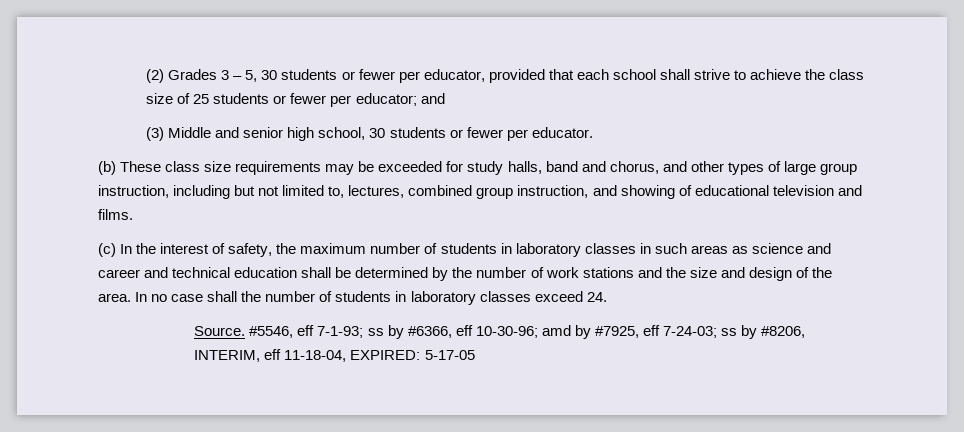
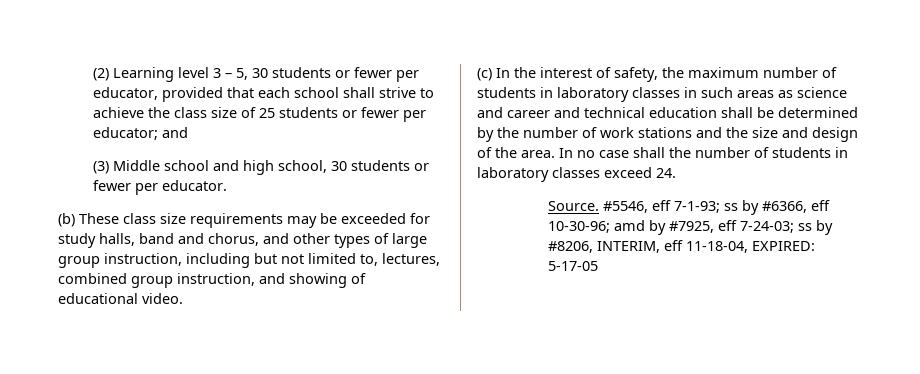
[168,69,218,80] Grades -> [113,67,210,82] Learning level
[215,127,284,138] and senior -> [164,160,240,171] school and
[772,185,862,196] [98,209,133,220] television and films. -> [142,293,183,304] video.

